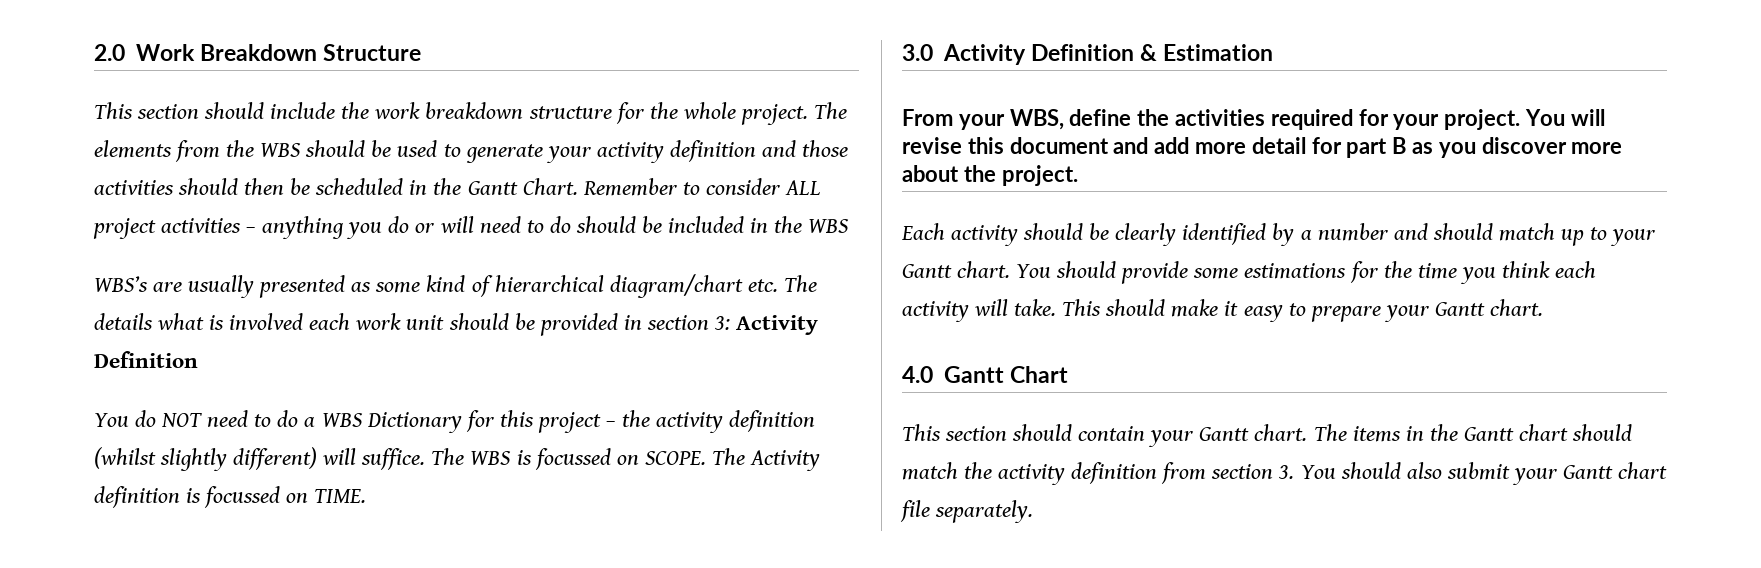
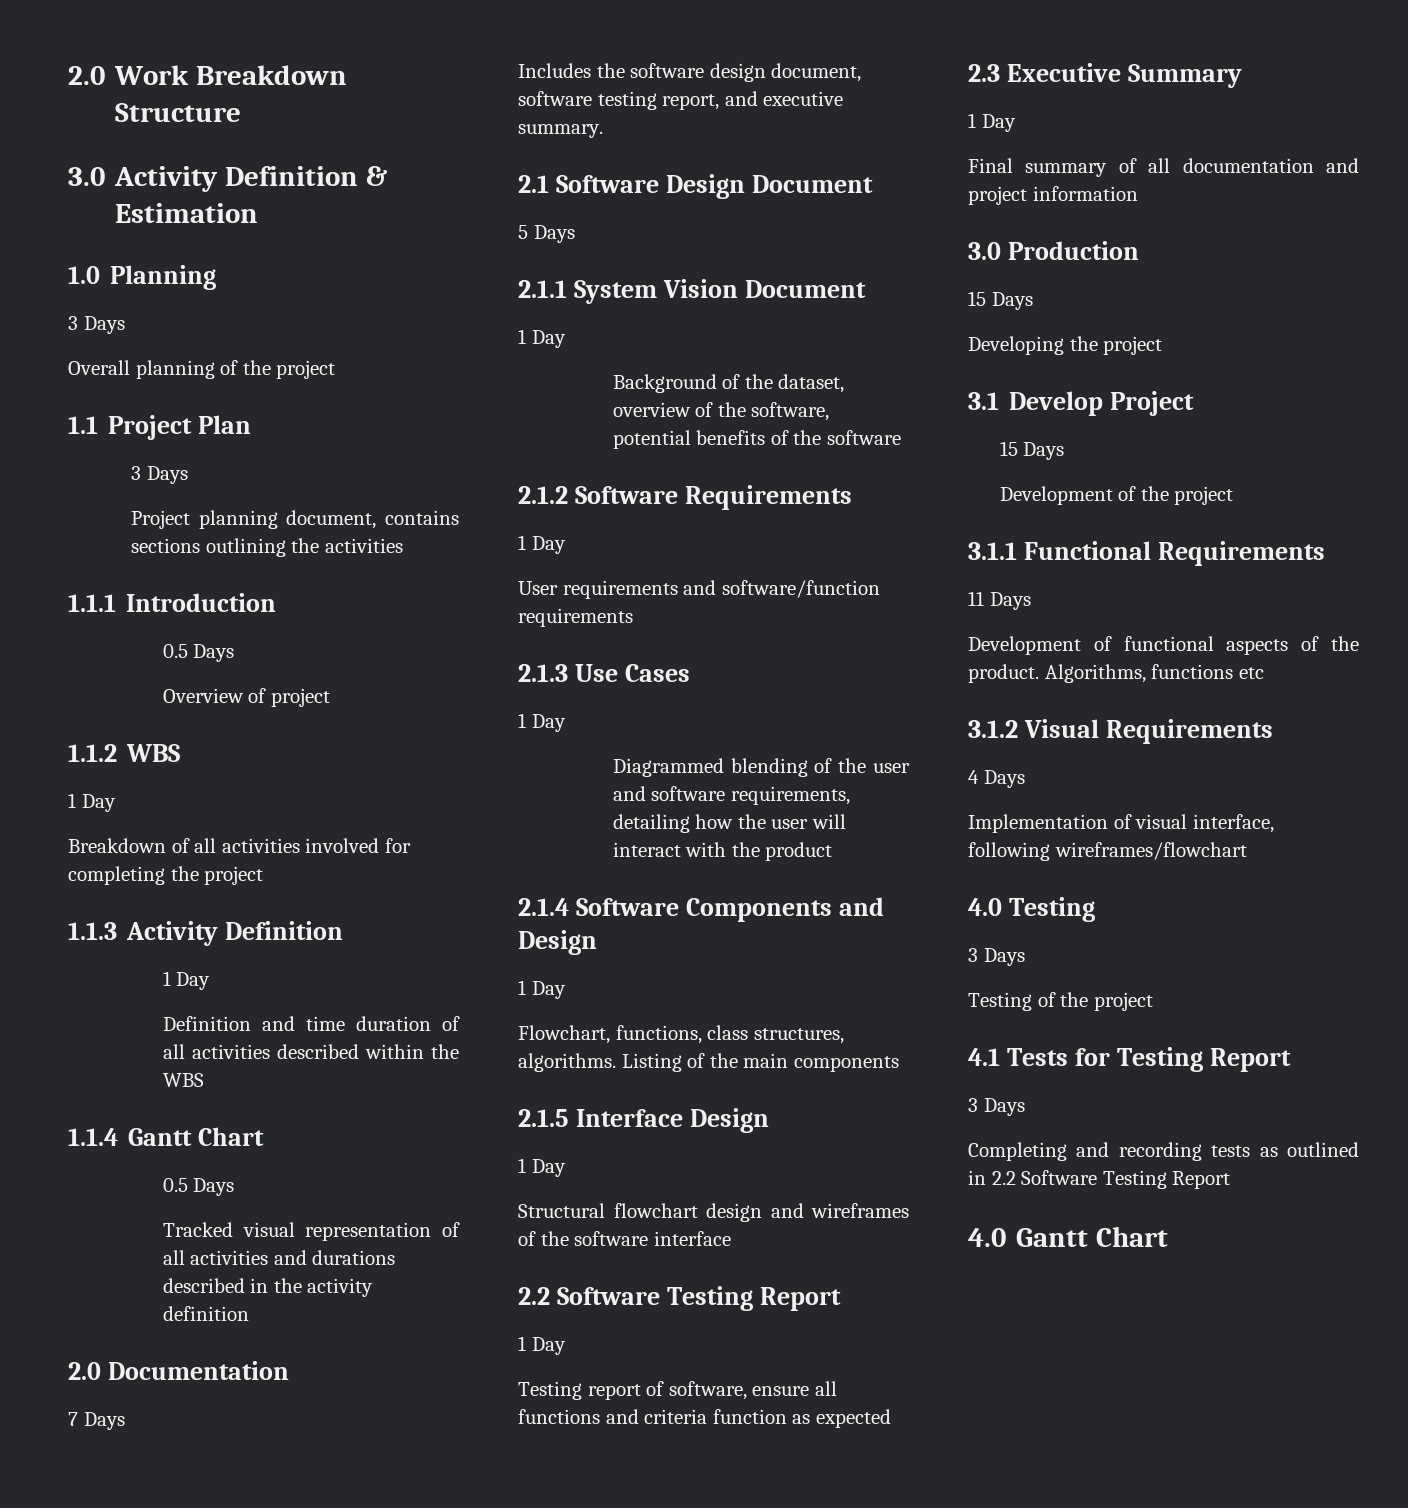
[94,102,847,125] [94,140,848,163] [94,178,821,196] [93,216,850,239] [94,274,817,298] [94,313,818,336] [94,351,198,368] [94,410,816,433] [94,447,820,471] [94,486,367,508] // This section should include the work breakdown structure for the whole project. The elements from the WBS should be used to generate your activity definition and those activities should then be scheduled in the Gantt Chart. Remember to consider ALL project activities – anything you do or will need to do should be included in the WBS // WBS’s are usually presented as some kind of hierarchical diagram/chart etc. The details what is involved each work unit should be provided in section 3: Activity Definition // You do NOT need to do a WBS Dictionary for this project – the activity definition (whilst slightly different) will suffice. The WBS is focussed on SCOPE. The Activity definition is focussed on TIME. -> (242, 112) none
[902,109,1605,130] [902,137,1623,158] [902,165,1078,186] [901,223,1657,246] [902,261,1596,284] [902,299,1543,322] [902,366,1069,383] [902,424,1632,447] [902,462,1667,485] [900,500,1034,523] From your WBS, define the activities required for your project. You will revise this document and add more detail for part B as you discover more about the project. // Each activity should be clearly identified by a number and should match up to your Gantt chart. You should provide some estimations for the time you think each activity will take. This should make it easy to prepare your Gantt chart. // 4.0 Gantt Chart // This section should contain your Gantt chart. The items in the Gantt chart should match the activity definition from section 3. You should also submit your Gantt chart file separately. -> [68,265,217,290] [68,316,125,334] [68,360,336,379] [68,415,252,440] [131,466,188,484] [131,510,459,529] [131,538,403,557] [68,593,277,612] [162,644,235,662] [162,688,330,707] [68,744,181,762] [68,793,116,812] [68,838,411,853] [68,866,264,885] [68,921,344,946] [162,971,211,990] [162,1016,461,1031] [162,1044,460,1059] [162,1073,204,1087] [68,1127,265,1146] [162,1178,235,1196] [162,1222,460,1241] [162,1250,396,1265] [162,1278,374,1297] [162,1306,249,1321] [68,1361,289,1380] [68,1412,125,1430] [518,63,862,82] [518,91,844,110] [518,124,603,138] [518,174,873,199] [518,225,575,243] [518,279,866,304] [518,329,566,348] [612,374,845,393] [612,402,830,421] [612,430,901,449] [518,485,852,510] [518,535,566,554] [518,580,880,599] [518,608,633,627] [518,664,690,682] [518,713,566,732] [612,758,910,777] [612,786,850,805] [612,814,846,833] [612,842,833,861] [518,897,884,922] [518,930,597,955] [518,980,566,999] [518,1025,844,1044] [518,1053,899,1072] [518,1108,769,1133] [518,1158,566,1177] [518,1203,909,1222] [518,1231,731,1246] [518,1286,841,1311] [518,1336,566,1355] [518,1381,837,1400] [518,1409,891,1428] [968,63,1242,88] [968,113,1016,132] [968,158,1359,177] [968,186,1138,205] [968,241,1139,260] [968,291,1033,310] [968,336,1163,355] [968,391,1195,416] [999,441,1065,460] [999,486,1234,505] [968,541,1325,566] [968,591,1031,610] [968,636,1359,655] [968,664,1264,683] [968,719,1273,744] [968,770,1025,788] [968,814,1274,833] [968,842,1247,861] [968,897,1095,922] [968,948,1025,966] [968,992,1153,1011] [968,1047,1291,1072] [968,1098,1025,1116] [968,1142,1359,1161] [968,1170,1231,1189] [968,1226,1169,1247] 1.0 Planning // 3 Days // Overall planning of the project // 1.1 Project Plan // 3 Days // Project planning document, contains sections outlining the activities // 1.1.1 Introduction // 0.5 Days // Overview of project // 1.1.2 WBS // 1 Day // Breakdown of all activities involved for completing the project // 1.1.3 Activity Definition // 1 Day // Definition and time duration of all activities described within the WBS // 1.1.4 Gantt Chart // 0.5 Days // Tracked visual representation of all activities and durations described in the activity definition // 2.0 Documentation // 7 Days // Includes the software design document, software testing report, and executive summary. // 2.1 Software Design Document // 5 Days // 2.1.1 System Vision Document // 1 Day // Background of the dataset, overview of the software, potential benefits of the software // 2.1.2 Software Requirements // 1 Day // User requirements and software/function requirements // 2.1.3 Use Cases // 1 Day // Diagrammed blending of the user and software requirements, detailing how the user will interact with the product // 2.1.4 Software Components and Design // 1 Day // Flowchart, functions, class structures, algorithms. Listing of the main components // 2.1.5 Interface Design // 1 Day // Structural flowchart design and wireframes of the software interface // 2.2 Software Testing Report // 1 Day // Testing report of software, ensure all functions and criteria function as expected // 2.3 Executive Summary // 1 Day // Final summary of all documentation and project information // 3.0 Production // 15 Days // Developing the project // 3.1 Develop Project // 15 Days // Development of the project // 3.1.1 Functional Requirements // 11 Days // Development of functional aspects of the product. Algorithms, functions etc // 3.1.2 Visual Requirements // 4 Days // Implementation of visual interface, following wireframes/flowchart // 4.0 Testing // 3 Days // Testing of the project // 4.1 Tests for Testing Report // 3 Days // Completing and recording tests as outlined in 2.2 Software Testing Report // 4.0 Gantt Chart

